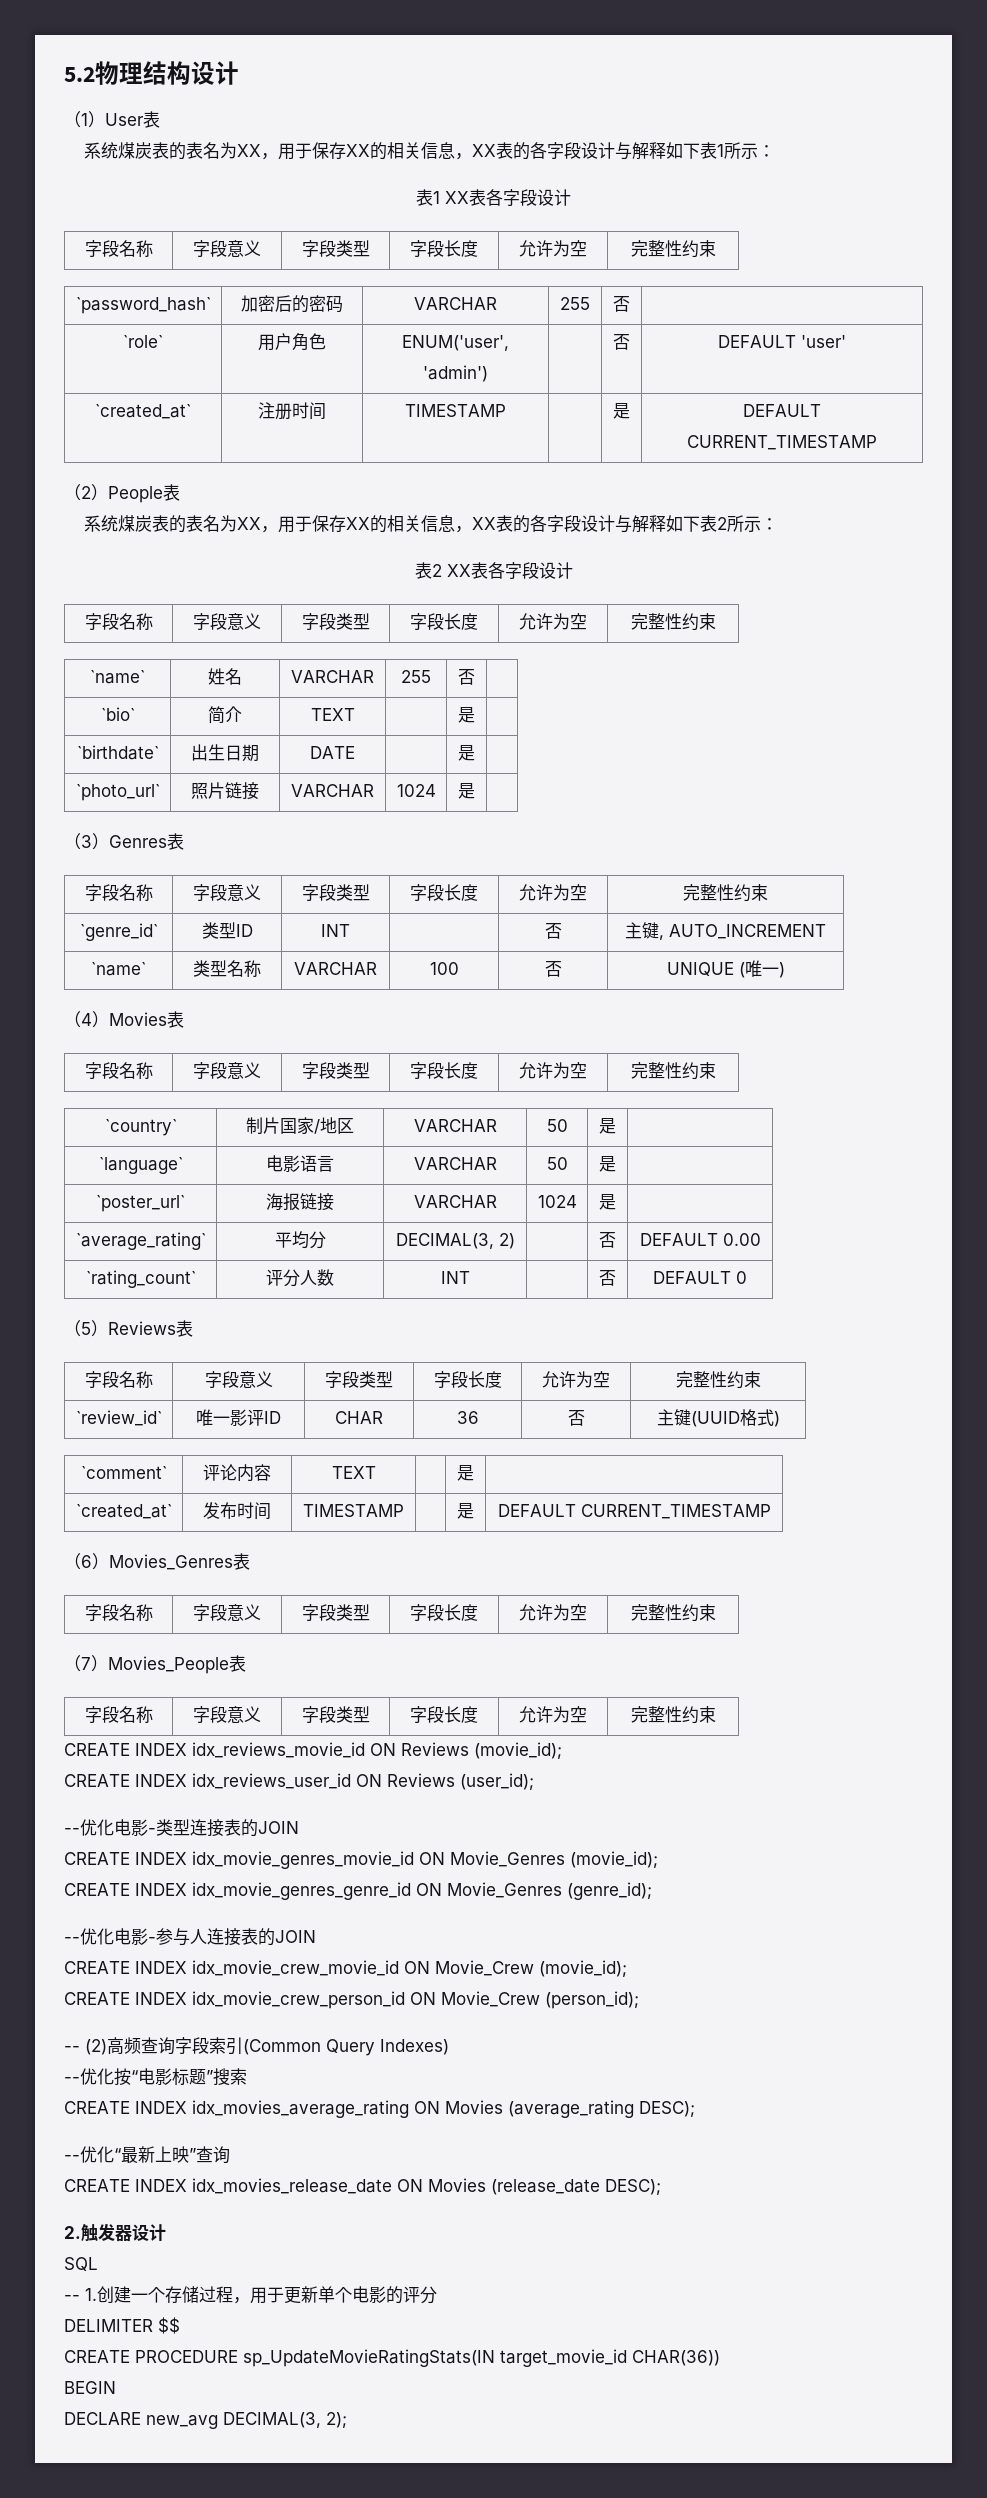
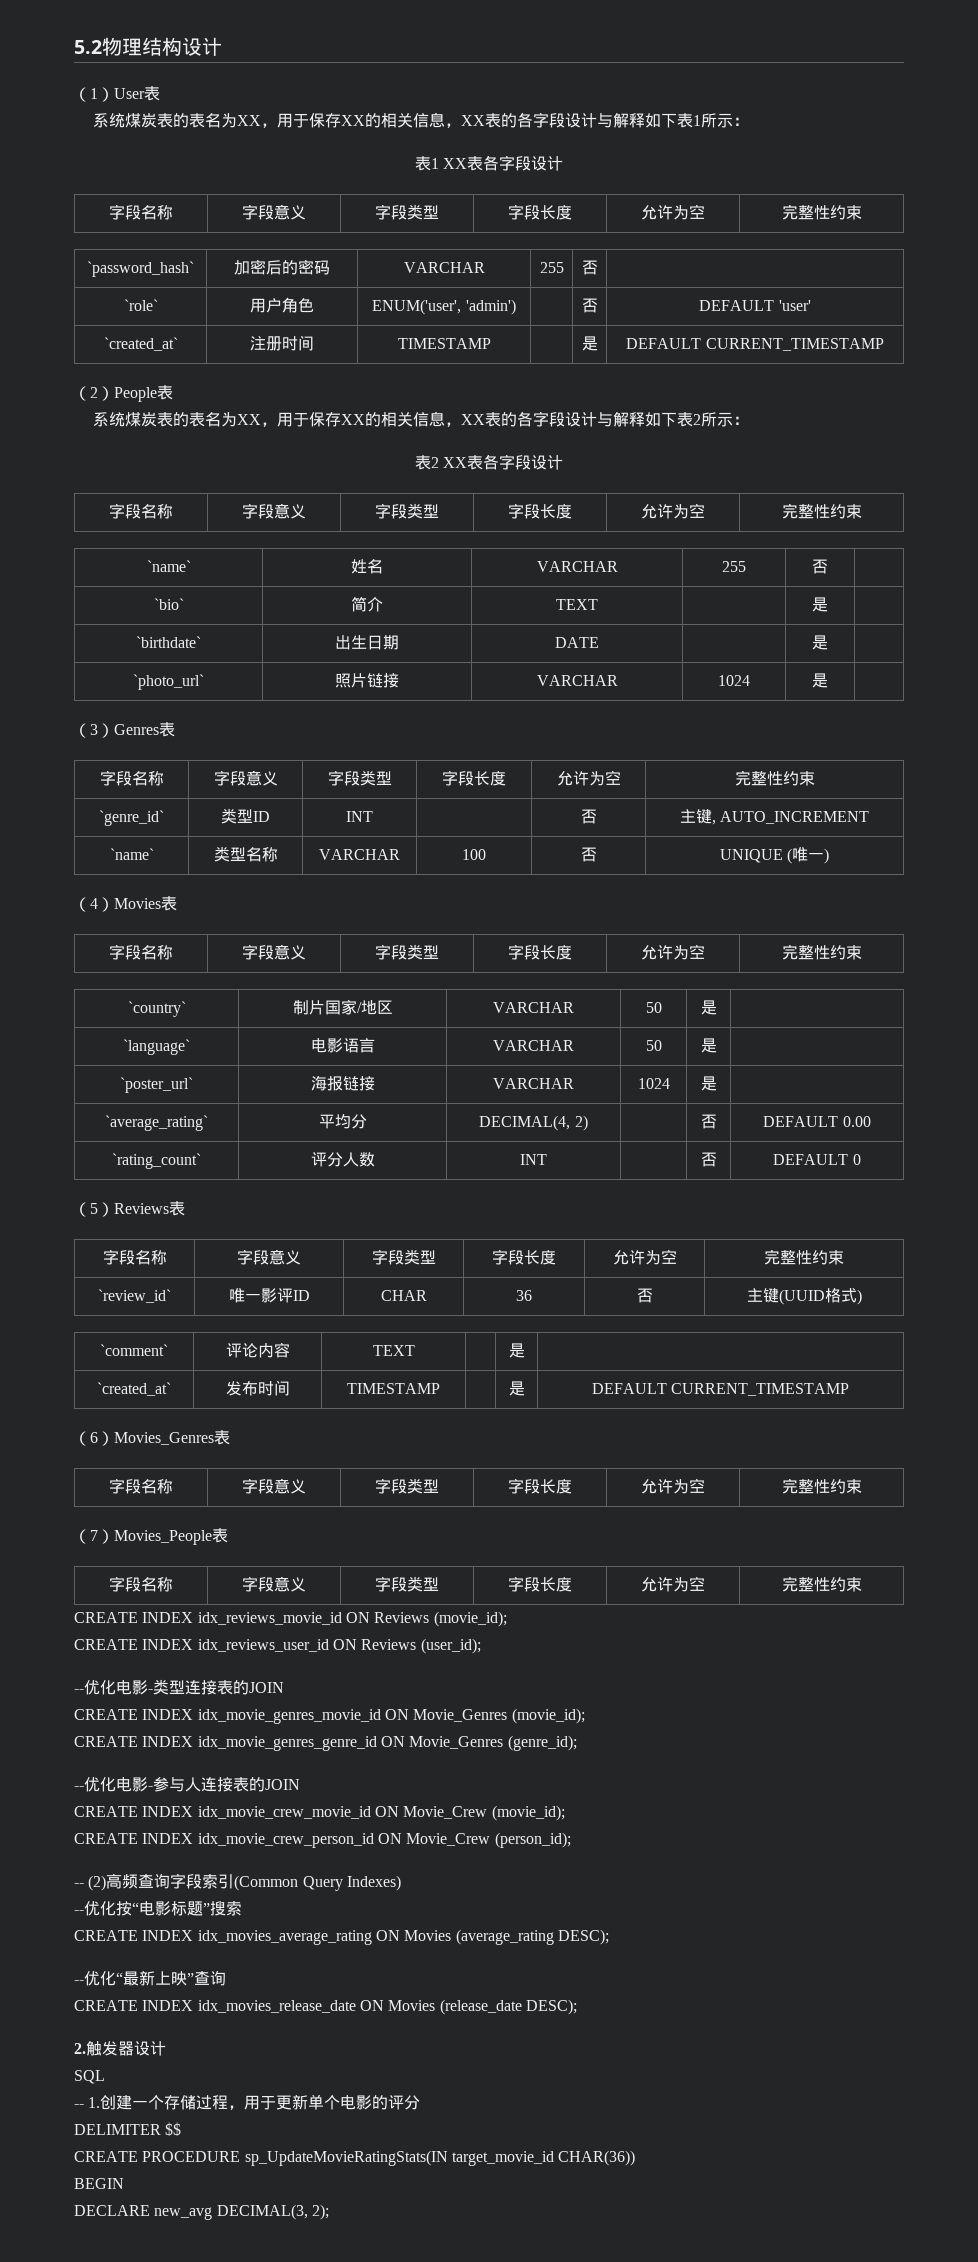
[395,1233,494,1249] DECIMAL(3, -> [479,1115,571,1131] DECIMAL(4,

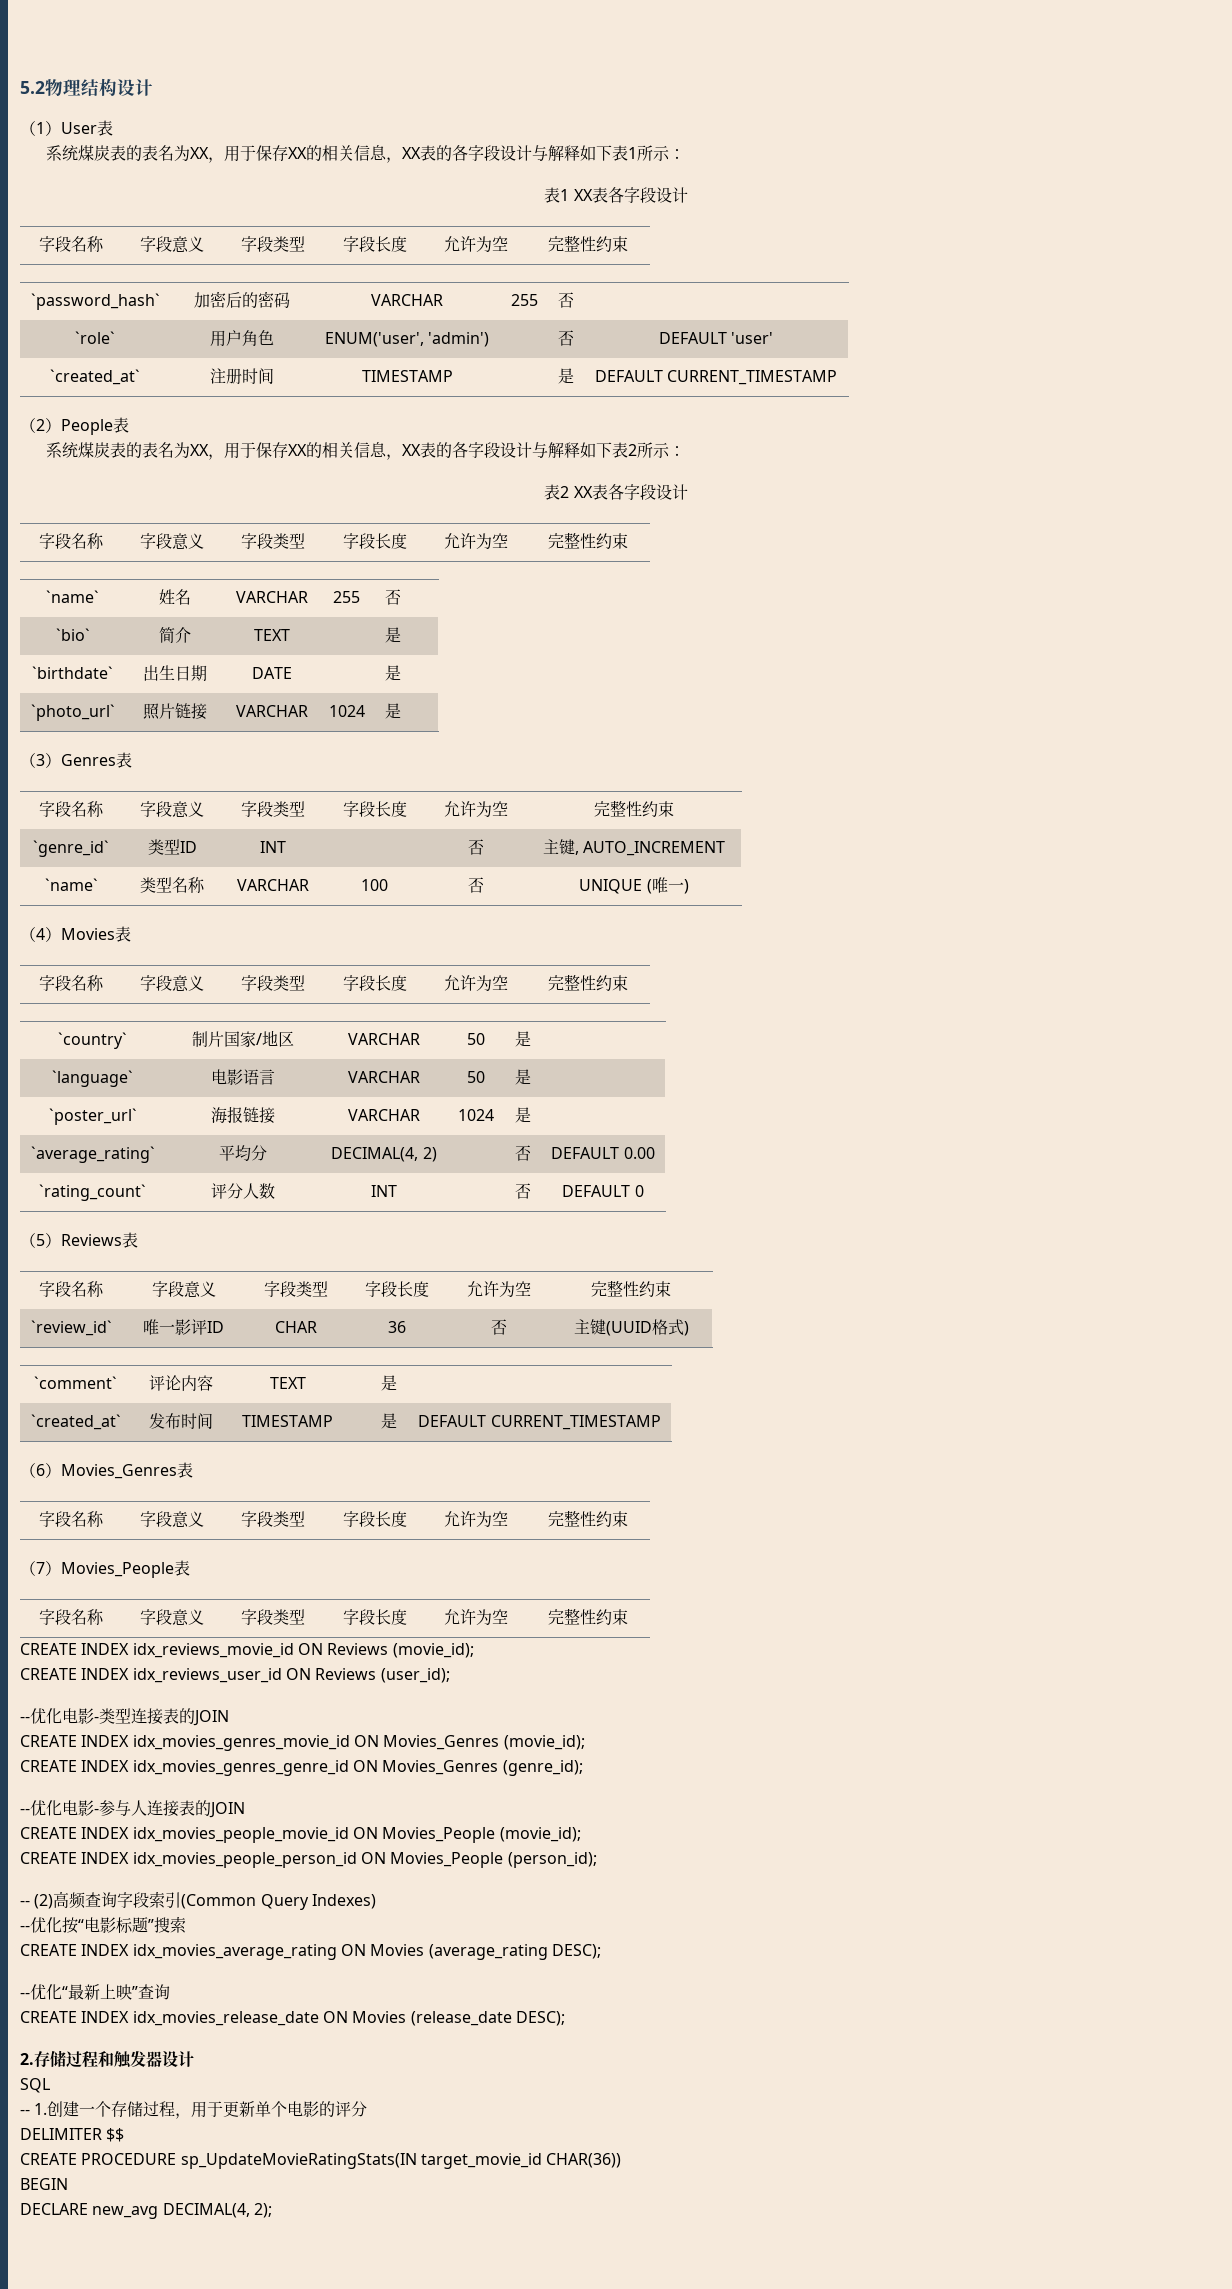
[197,1708,585,1724] [74,1736,504,1751] idx_movie_genres_movie_id ON Movie_Genres (movie_id); // CREATE INDEX idx_movie_genres_genre_id ON Movie_Genres -> [132,1735,585,1751] [20,1760,499,1776] idx_movies_genres_movie_id ON Movies_Genres (movie_id); // CREATE INDEX idx_movies_genres_genre_id ON Movies_Genres
[197,1805,565,1821] [74,1833,491,1848] idx_movie_crew_movie_id ON Movie_Crew (movie_id); // CREATE INDEX idx_movie_crew_person_id ON Movie_Crew -> [132,1827,581,1843] [20,1852,504,1868] idx_movies_people_movie_id ON Movies_People (movie_id); // CREATE INDEX idx_movies_people_person_id ON Movies_People
(86, 2048) none -> [34,2050,114,2068] 存储过程和
[216,2204,308,2220] DECIMAL(3, -> [162,2203,250,2218] DECIMAL(4,

